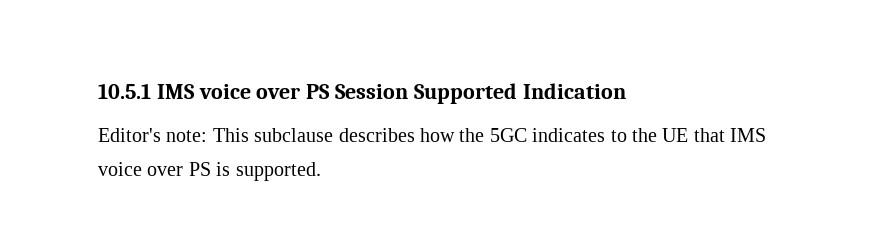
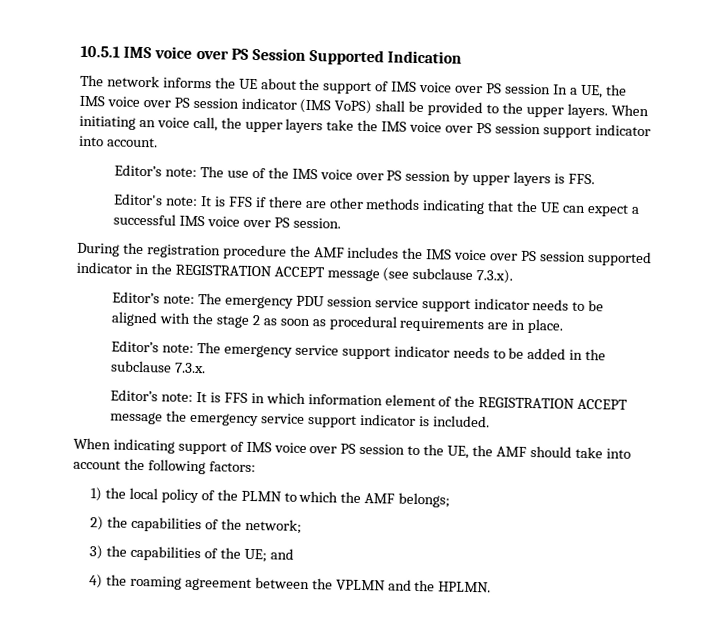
[98,128,767,142] [98,162,321,181] Editor's note: This subclause describes how the 5GC indicates to the UE that IMS voice over PS is supported. -> [80,74,627,99] [79,95,649,119] [79,115,651,139] [79,135,158,148] [114,164,595,187] [113,193,640,217] [113,213,341,229] [77,242,652,267] [76,261,514,284] [112,291,605,312] [111,311,564,334] [111,340,607,361] [110,360,207,374] [110,389,629,410] [110,410,490,428] [73,437,631,459] [73,458,256,475] [90,487,451,508] [90,516,302,534] [89,545,294,563] [89,574,492,593] The network informs the UE about the support of IMS voice over PS session In a UE, the IMS voice over PS session indicator (IMS VoPS) shall be provided to the upper layers. When initiating an voice call, the upper layers take the IMS voice over PS session support indicator into account. // Editor’s note: The use of the IMS voice over PS session by upper layers is FFS. // Editor's note: It is FFS if there are other methods indicating that the UE can expect a successful IMS voice over PS session. // During the registration procedure the AMF includes the IMS voice over PS session supported indicator in the REGISTRATION ACCEPT message (see subclause 7.3.x). // Editor’s note: The emergency PDU session service support indicator needs to be aligned with the stage 2 as soon as procedural requirements are in place. // Editor’s note: The emergency service support indicator needs to be added in the subclause 7.3.x. // Editor’s note: It is FFS in which information element of the REGISTRATION ACCEPT message the emergency service support indicator is included. // When indicating support of IMS voice over PS session to the UE, the AMF should take into account the following factors: // 1) the local policy of the PLMN to which the AMF belongs; // 2) the capabilities of the network; // 3) the capabilities of the UE; and // 4) the roaming agreement between the VPLMN and the HPLMN.

